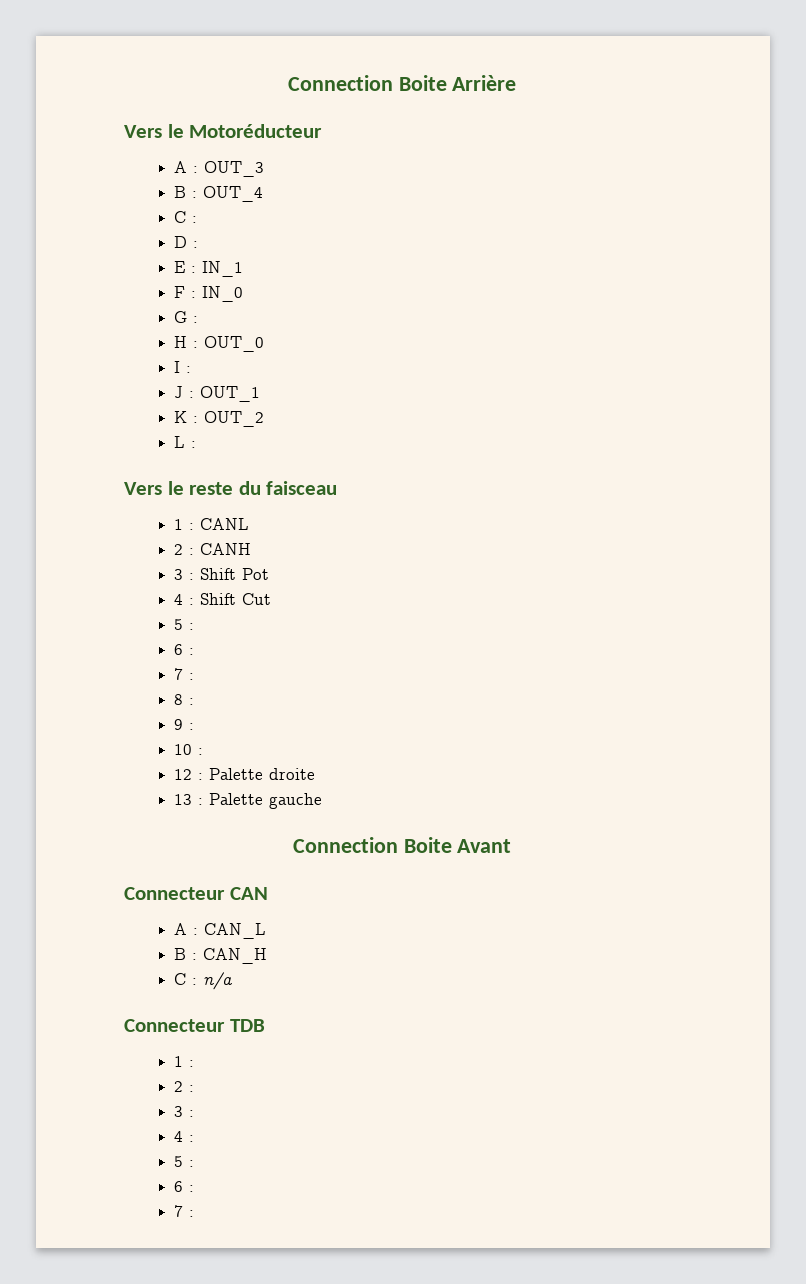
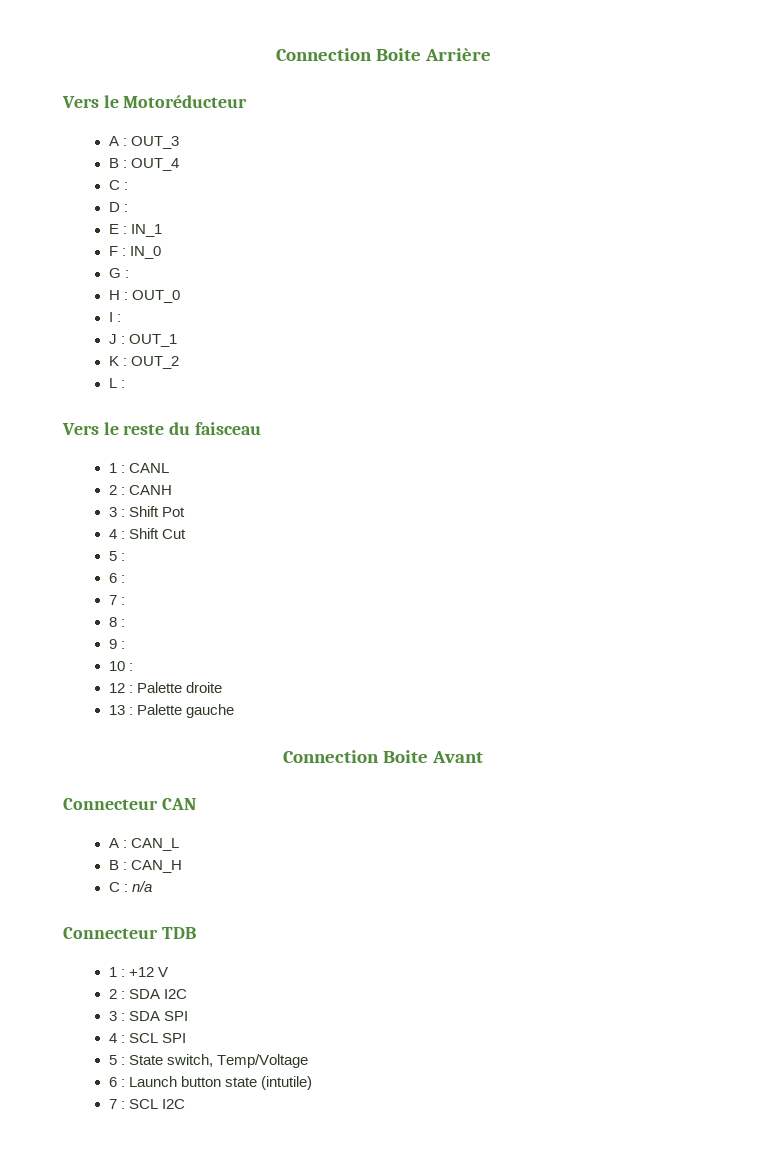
[173,1081,194,1092] [173,1106,194,1117] [173,1131,194,1142] [173,1156,194,1167] [173,1181,194,1192] [173,1205,194,1217] // 2 : // 3 : // 4 : // 5 : // 6 : // 7 : -> [128,967,168,977] [108,989,187,999] [108,1011,188,1021] [108,1033,186,1043] [108,1054,308,1068] [108,1076,312,1090] [108,1099,185,1109] +12 V // 2 : SDA I2C // 3 : SDA SPI // 4 : SCL SPI // 5 : State switch, Temp/Voltage // 6 : Launch button state (intutile) // 7 : SCL I2C

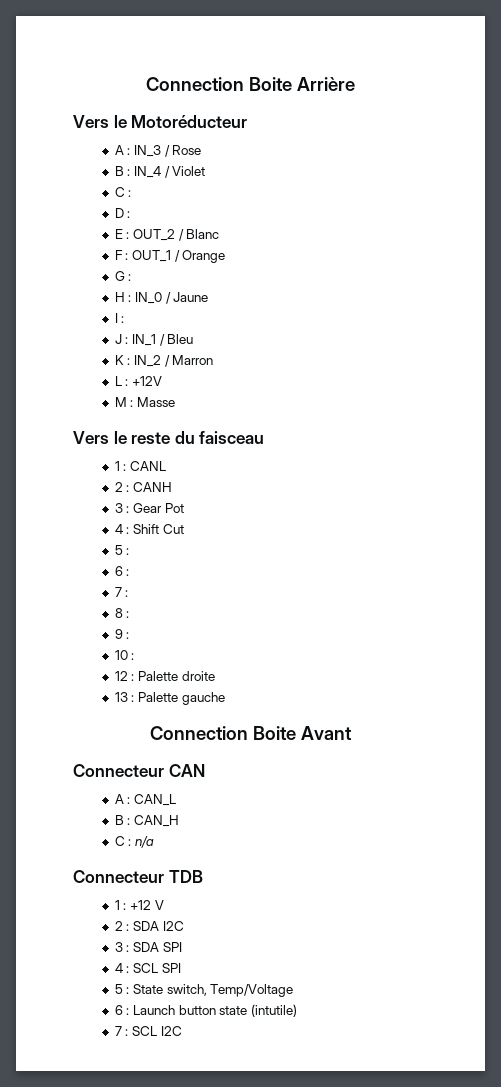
[130,136,179,149] [108,158,179,171] OUT_3 // B : OUT_4 -> [134,145,202,157] [114,166,206,178] IN_3 / Rose // B : IN_4 / Violet
[130,224,162,237] IN_1 -> [133,229,220,241] OUT_2 / Blanc
[129,246,161,259] IN_0 -> [132,250,226,263] OUT_1 / Orange
[131,290,180,303] OUT_0 -> [135,292,209,304] IN_0 / Jaune
[128,334,177,347] OUT_1 -> [132,334,194,346] IN_1 / Bleu
[130,356,179,369] OUT_2 -> [134,355,214,367] IN_2 / Marron
(125, 384) none -> [132,376,163,386] [114,397,176,407] +12V // M : Masse
[128,506,159,517] Shift -> [133,503,163,513] Gear

